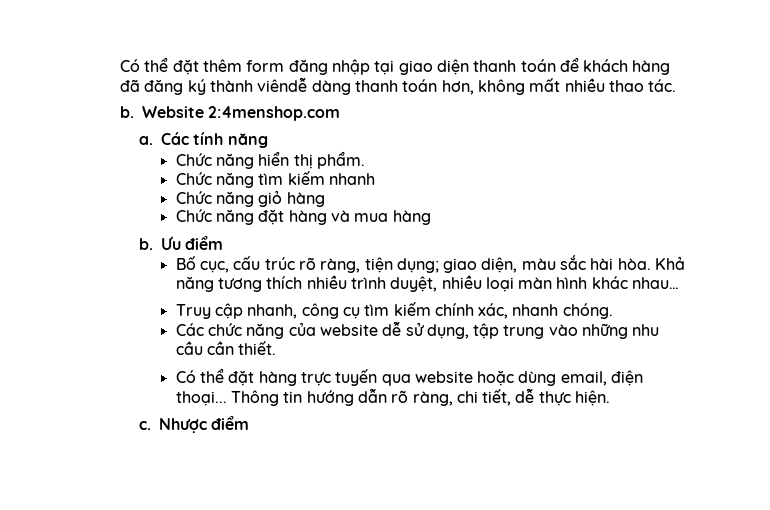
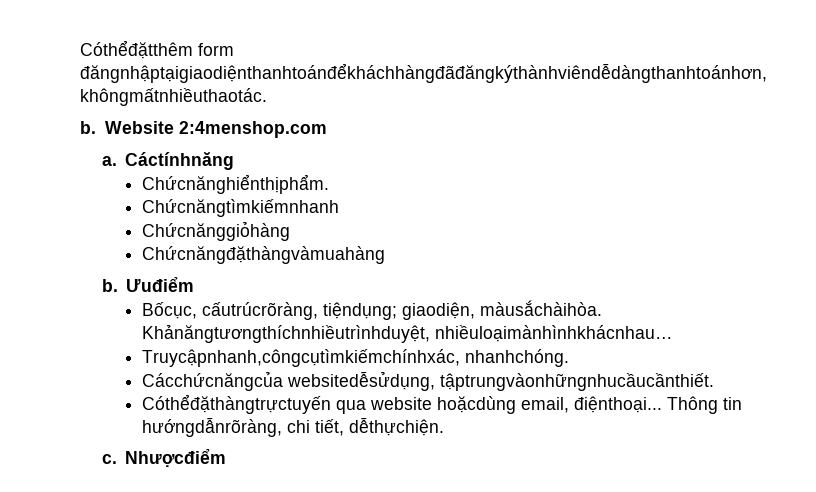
[119,57,671,75] [119,77,677,95] [119,106,341,121] [138,132,268,148] [175,151,365,169] [175,171,375,188] [175,190,325,207] [175,209,431,225] [138,236,224,250] [175,255,686,273] [175,275,680,292] [175,302,613,319] [175,321,660,339] [175,341,277,355] [175,368,644,386] [175,388,611,406] Có thể đặt thêm form đăng nhập tại giao diện thanh toán để khách hàng đã đăng ký thành viêndễ dàng thanh toán hơn, không mất nhiều thao tác. // b. Website 2:4menshop.com // a. Các tính năng // Chức năng hiển thị phẩm. // Chức năng tìm kiếm nhanh // Chức năng giỏ hàng // Chức năng đặt hàng và mua hàng // b. Ưu điểm // Bố cục, cấu trúc rõ ràng, tiện dụng; giao diện, màu sắc hài hòa. Khả năng tương thích nhiều trình duyệt, nhiều loại màn hình khác nhau… // Truy cập nhanh, công cụ tìm kiếm chính xác, nhanh chóng. // Các chức năng của website dễ sử dụng, tập trung vào những nhu cầu cần thiết. // Có thể đặt hàng trực tuyến qua website hoặc dùng email, điện thoại... Thông tin hướng dẫn rõ ràng, chi tiết, dễ thực hiện. -> [80,40,235,59] [80,63,768,83] [80,88,268,106] [80,121,328,138] [101,152,235,170] [141,174,329,194] [141,199,339,217] [141,221,290,241] [141,246,385,264] [101,277,195,292] [141,300,602,320] [141,324,673,343] [141,349,569,367] [141,371,714,391] [141,394,742,414] [141,417,444,437] Cóthểđặtthêm form đăngnhậptạigiaodiệnthanhtoánđểkháchhàngđãđăngkýthànhviêndễdàngthanhtoánhơn, khôngmấtnhiềuthaotác. // b. Website 2:4menshop.com // a. Cáctínhnăng // Chứcnănghiểnthịphẩm. // Chứcnăngtìmkiếmnhanh // Chứcnănggiỏhàng // Chứcnăngđặthàngvàmuahàng // b. Ưuđiểm // Bốcục, cấutrúcrõràng, tiệndụng; giaodiện, màusắchàihòa. Khảnăngtươngthíchnhiềutrìnhduyệt, nhiềuloạimànhìnhkhácnhau… // Truycậpnhanh,côngcụtìmkiếmchínhxác, nhanhchóng. // Cácchứcnăngcủa websitedễsửdụng, tậptrungvàonhữngnhucầucầnthiết. // Cóthểđặthàngtrựctuyến qua website hoặcdùng email, điệnthoại... Thông tin hướngdẫnrõràng, chi tiết, dễthựchiện.
[158,416,250,433] Nhược điểm -> [125,449,227,467] Nhượcđiểm

